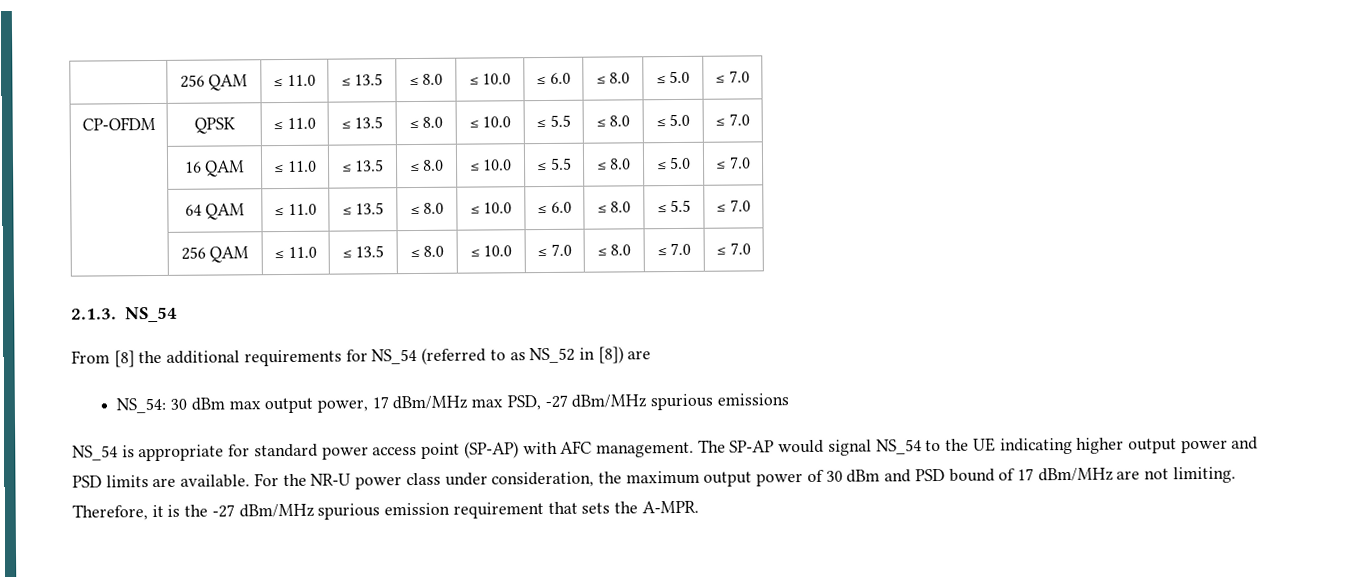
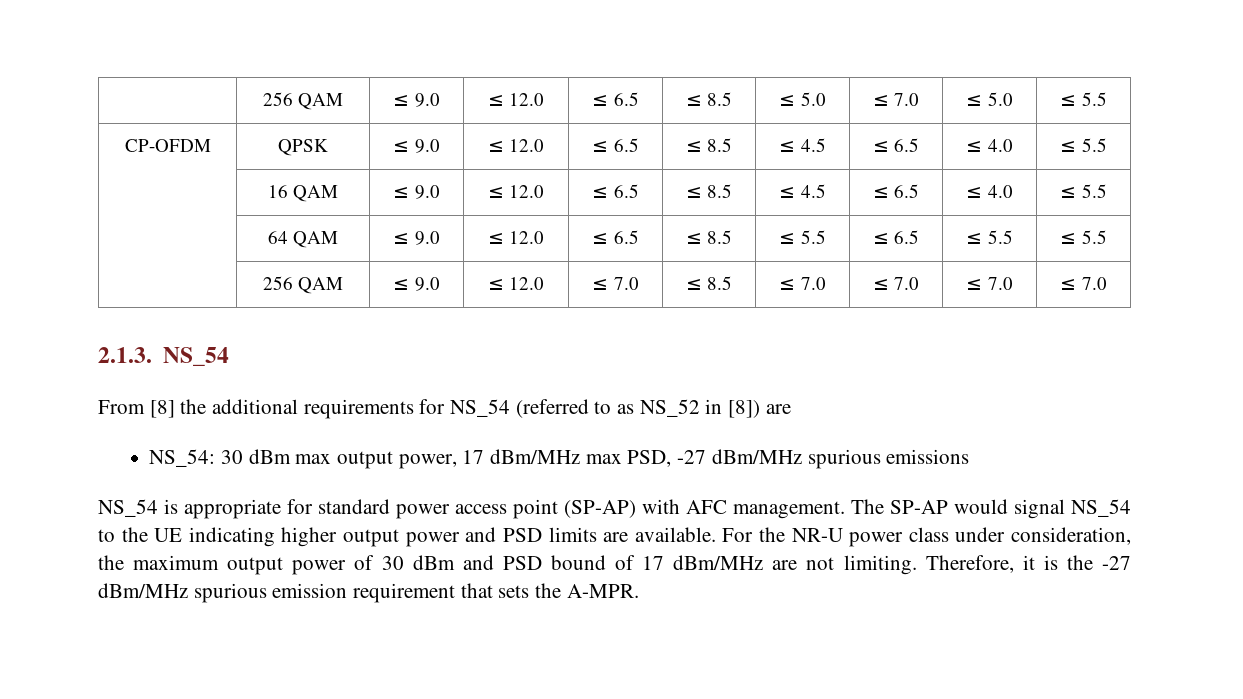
[179,74,249,91] [273,74,316,87] [340,73,384,86] [408,73,444,86] [468,73,512,85] [536,72,571,85] [595,72,631,84] [655,70,691,84] [715,70,750,83] | 256 QAM | ≤ 11.0 | ≤ 13.5 | ≤ 8.0 | ≤ 10.0 | ≤ 6.0 | ≤ 8.0 | ≤ 5.0 | ≤ 7.0 -> [262,92,344,110] [393,93,440,107] [487,93,545,106] [592,92,639,106] [685,92,733,106] [779,92,826,106] [872,93,920,106] [966,92,1013,106] [1060,92,1107,106] | 256 QAM | ≤ 9.0 | ≤ 12.0 | ≤ 6.5 | ≤ 8.5 | ≤ 5.0 | ≤ 7.0 | ≤ 5.0 | ≤ 5.5
[286,117,316,129] [340,116,384,129] [408,116,444,129] [468,116,512,128] [536,114,571,128] [595,115,631,127] [655,113,691,127] [715,113,750,126] 11.0 | ≤ 13.5 | ≤ 8.0 | ≤ 10.0 | ≤ 5.5 | ≤ 8.0 | ≤ 5.0 | ≤ 7.0 -> [414,139,440,153] [487,139,545,152] [592,138,639,152] [685,138,733,152] [779,138,826,152] [872,138,920,152] [966,139,1013,152] [1060,138,1107,152] 9.0 | ≤ 12.0 | ≤ 6.5 | ≤ 8.5 | ≤ 4.5 | ≤ 6.5 | ≤ 4.0 | ≤ 5.5
[287,160,317,172] [341,159,385,172] [409,159,445,172] [469,159,513,171] [537,157,572,171] [596,158,632,170] [656,156,692,170] [716,156,751,169] 11.0 | ≤ 13.5 | ≤ 8.0 | ≤ 10.0 | ≤ 5.5 | ≤ 8.0 | ≤ 5.0 | ≤ 7.0 -> [414,185,440,199] [487,185,545,198] [592,184,639,198] [685,184,733,198] [779,184,826,198] [872,184,920,198] [966,185,1013,198] [1060,184,1107,198] 9.0 | ≤ 12.0 | ≤ 6.5 | ≤ 8.5 | ≤ 4.5 | ≤ 6.5 | ≤ 4.0 | ≤ 5.5
[287,203,317,215] [341,202,385,215] [409,202,445,215] [469,202,513,214] [537,201,572,214] [596,201,632,213] [656,199,692,213] [716,199,751,212] [180,246,250,263] [274,246,317,259] [341,245,385,258] [409,245,445,258] [469,245,513,257] [537,243,572,257] [596,244,632,256] 11.0 | ≤ 13.5 | ≤ 8.0 | ≤ 10.0 | ≤ 6.0 | ≤ 8.0 | ≤ 5.5 | ≤ 7.0 // | 256 QAM | ≤ 11.0 | ≤ 13.5 | ≤ 8.0 | ≤ 10.0 | ≤ 7.0 | ≤ 8.0 -> [414,231,440,245] [487,231,545,244] [592,230,639,244] [685,230,733,244] [779,230,826,244] [872,230,920,244] [966,230,1013,244] [1060,230,1107,244] [262,276,344,294] [393,277,440,291] [487,277,545,290] [592,277,639,290] [685,276,733,290] [779,277,826,290] [872,277,920,290] 9.0 | ≤ 12.0 | ≤ 6.5 | ≤ 8.5 | ≤ 5.5 | ≤ 6.5 | ≤ 5.5 | ≤ 5.5 // | 256 QAM | ≤ 9.0 | ≤ 12.0 | ≤ 7.0 | ≤ 8.5 | ≤ 7.0 | ≤ 7.0

